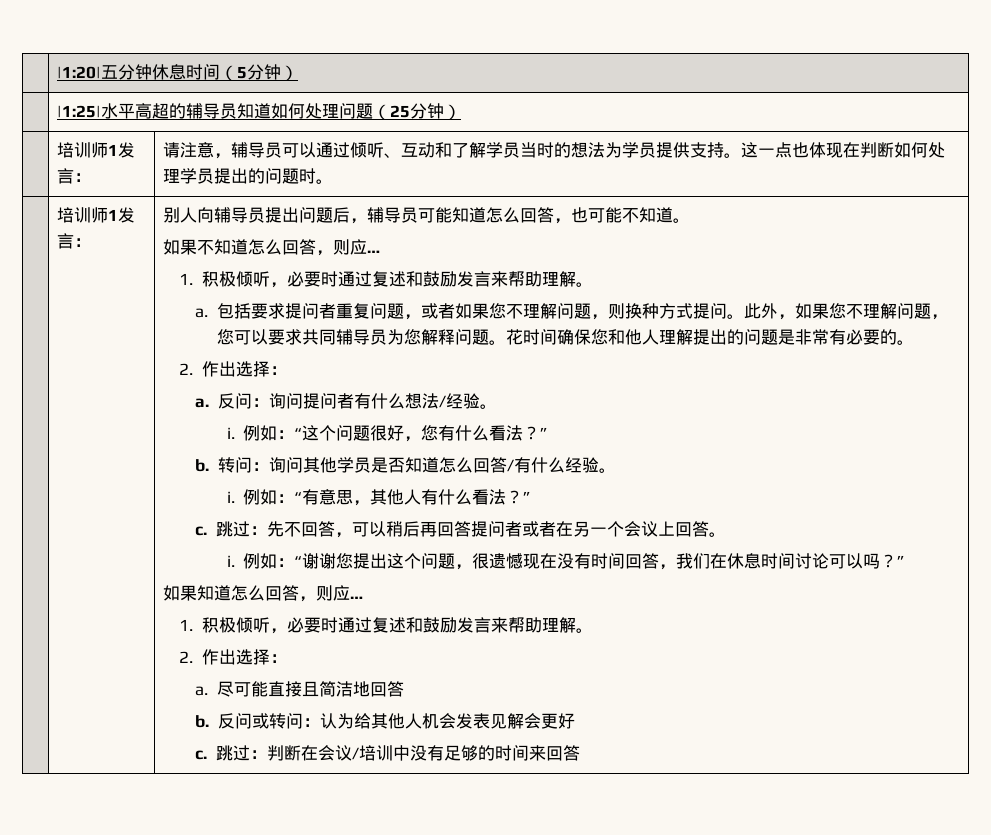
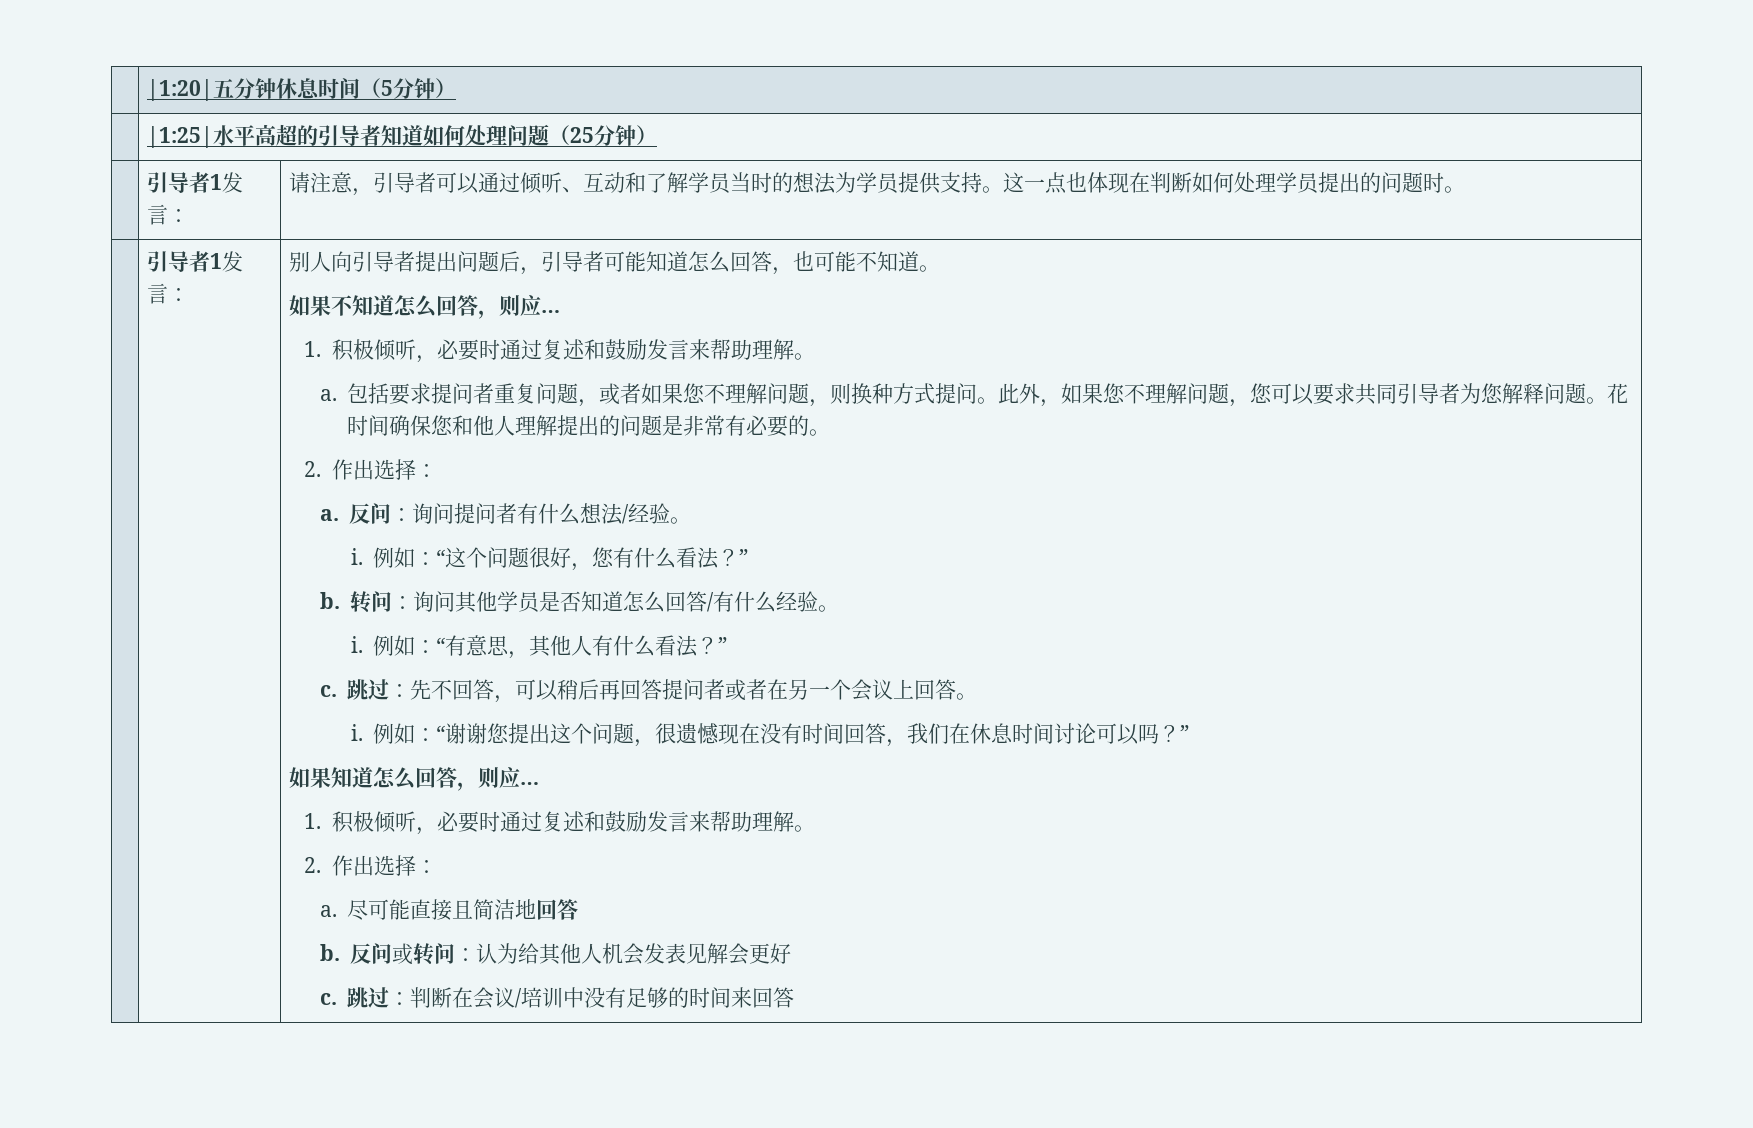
[186,103,238,119] 辅导员 -> [317,125,381,146] 引导者
[57,142,109,158] 培训师 -> [146,172,210,193] 引导者
[231,142,283,158] 辅导员 -> [372,172,436,193] 引导者
[57,207,109,223] 培训师 -> [146,251,210,272] 引导者
[214,207,266,223] 辅导员 -> [351,251,415,272] 引导者
[367,207,419,223] 辅导员 -> [540,251,604,272] 引导者
[335,329,387,345] 辅导员 -> [1397,383,1461,404] 引导者

